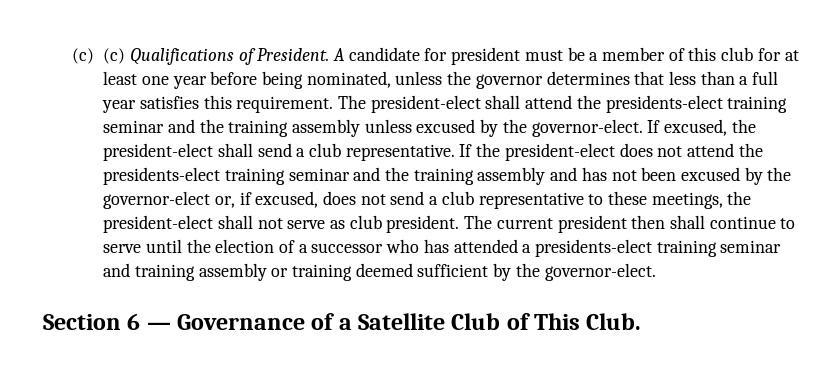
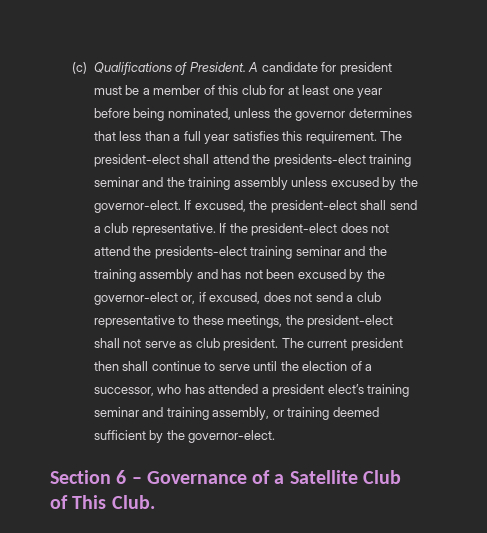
[72,48,126,64] (c) (c) -> [71,62,87,74] (c)
[311,243,384,253] successor -> [93,387,154,396] successor,
[535,239,653,257] presidents-elect -> [272,384,364,397] president elect’s
[198,263,267,281] assembly -> [212,407,270,420] assembly,
[146,322,171,330] — -> [131,477,142,484] –

